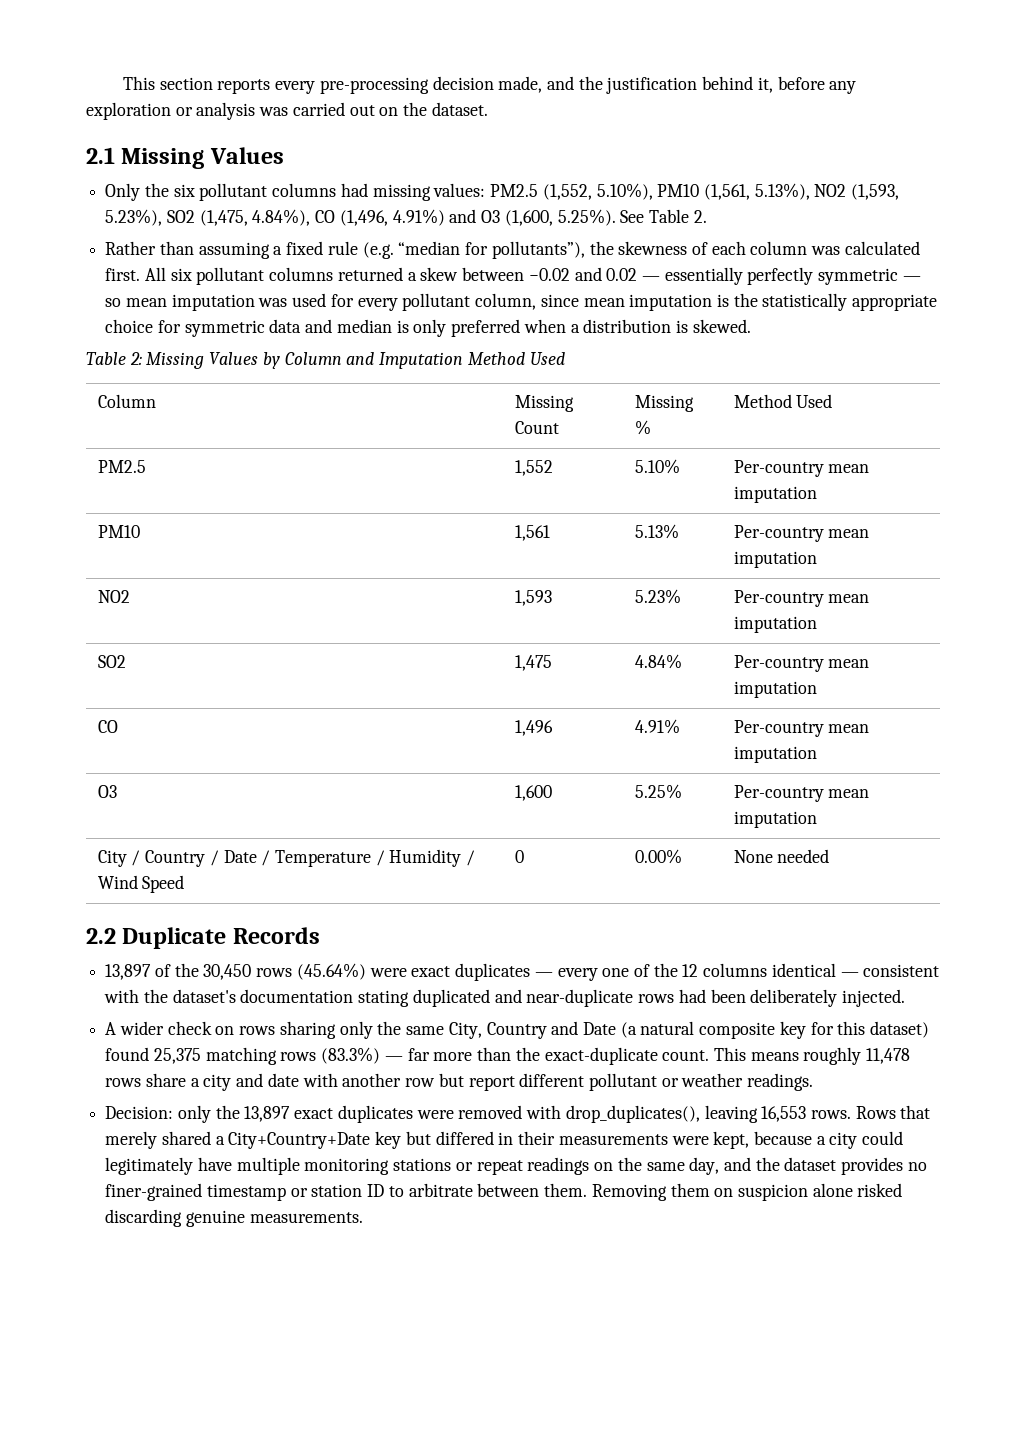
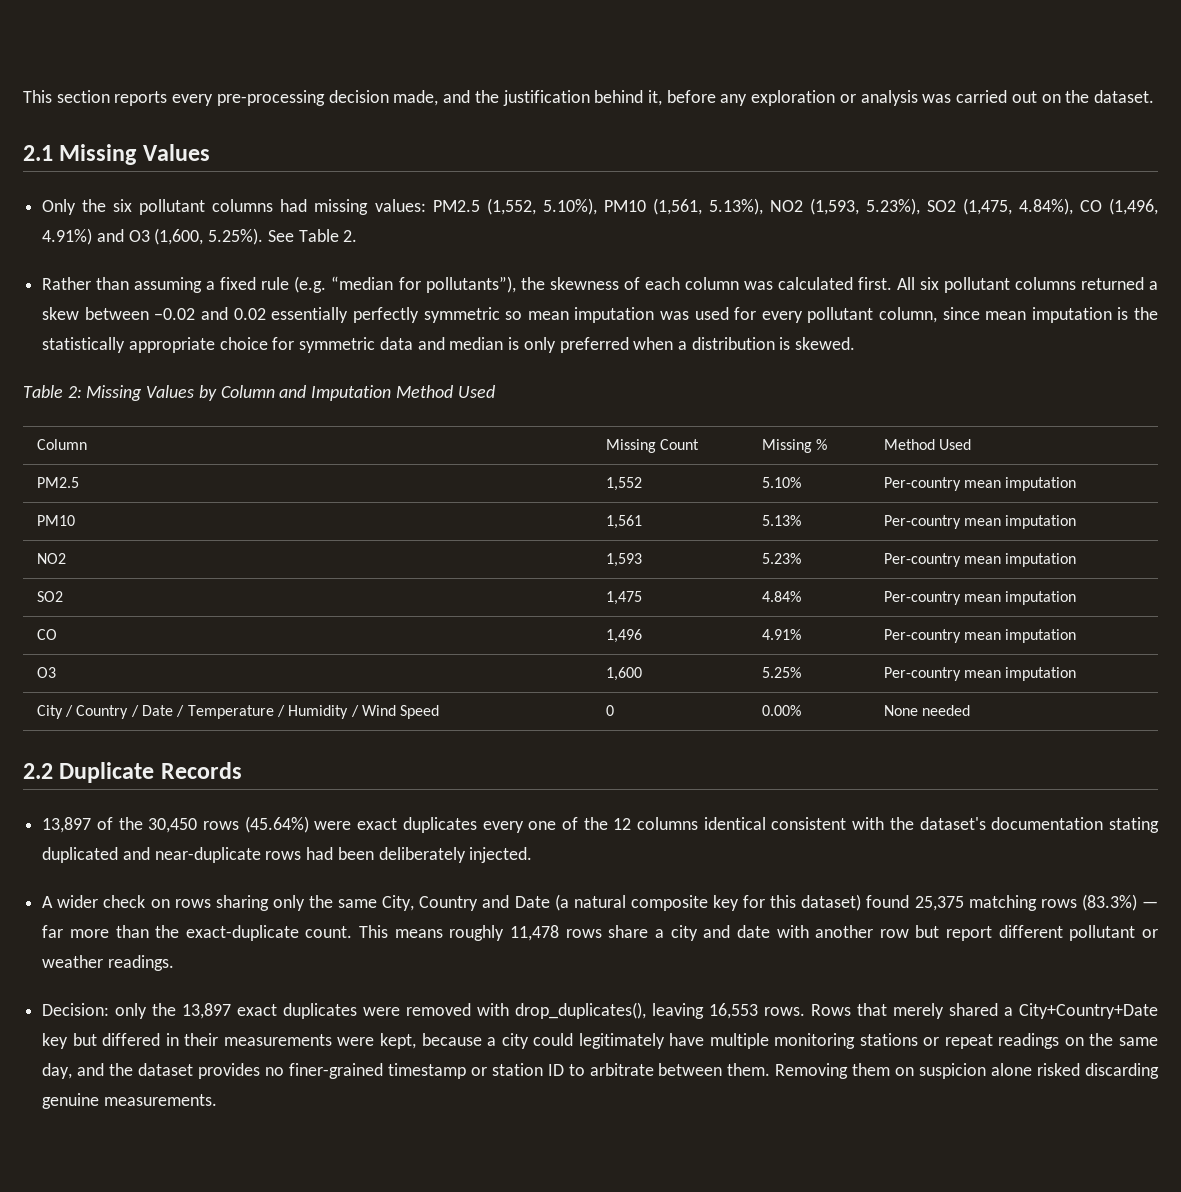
[641,276,660,281] — -> (266, 314) none
[902,276,921,281] — -> (500, 315) none
[534,972,553,977] — -> (477, 825) none
[840,972,859,977] — -> (766, 823) none

